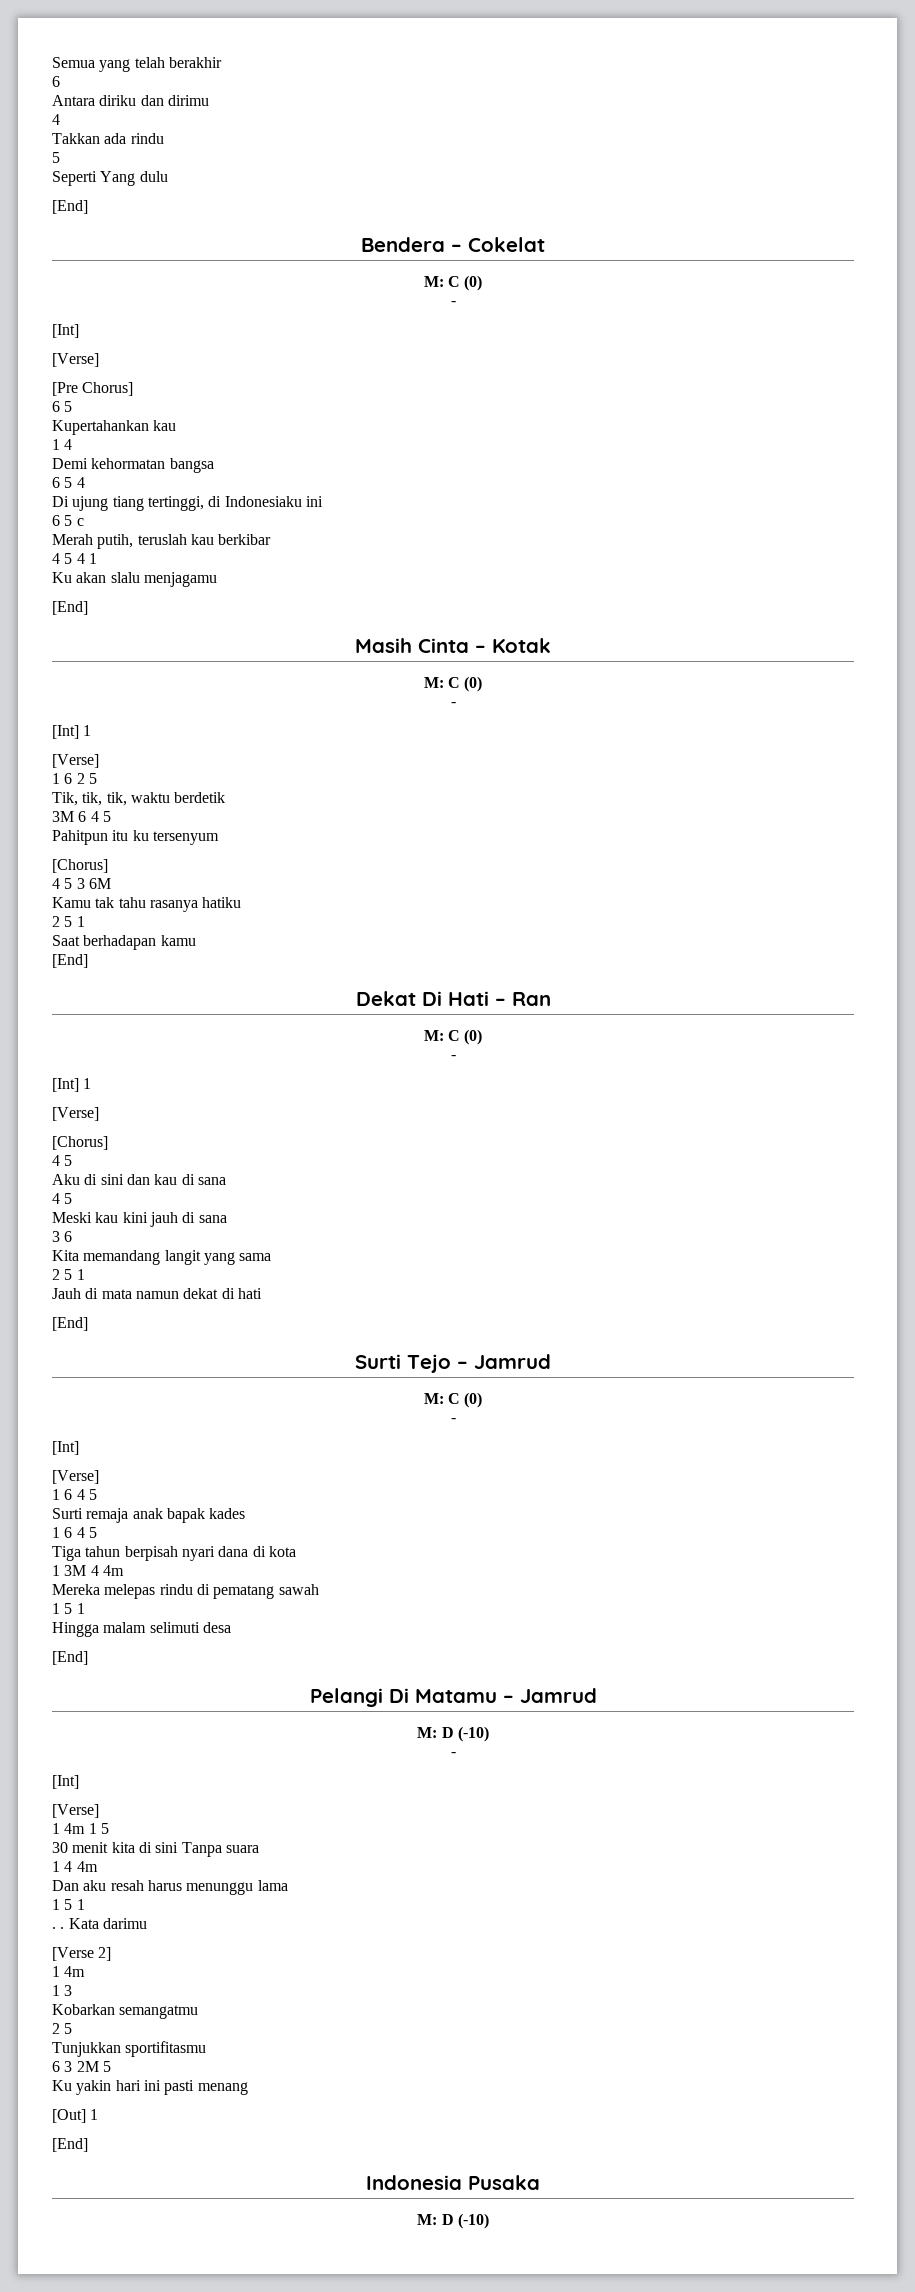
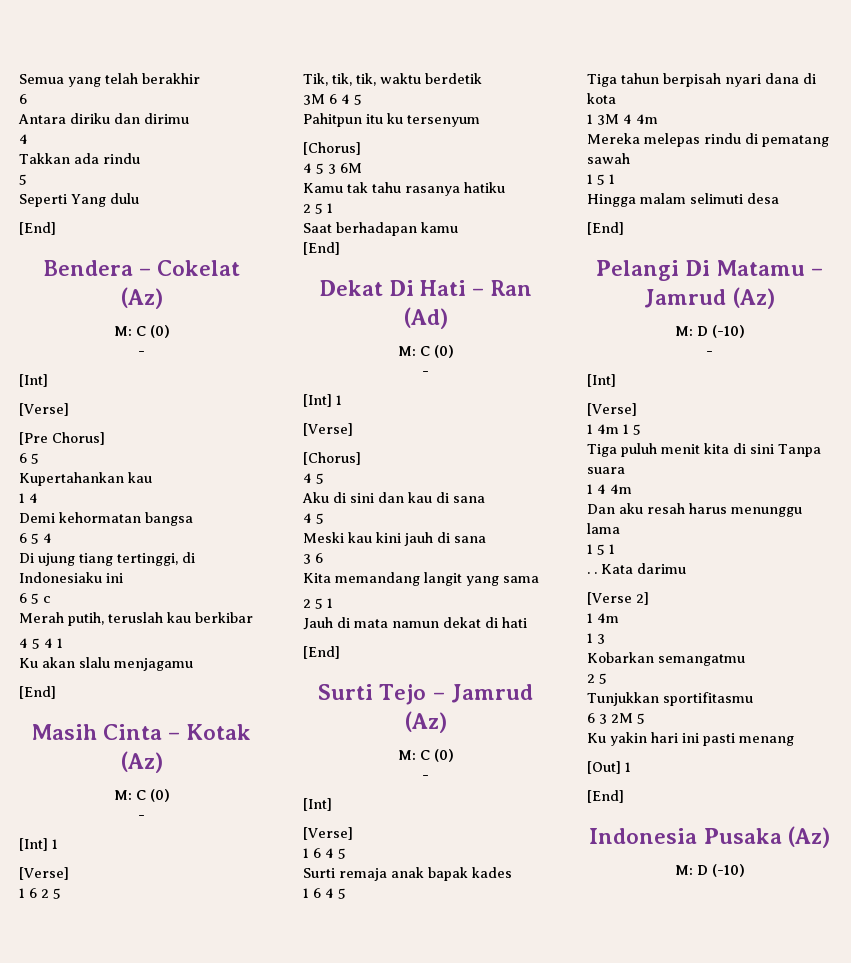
(545, 244) none -> [120,287,163,309] (Az)
(551, 645) none -> [120,751,163,773] (Az)
(551, 999) none -> [403,307,448,329] (Ad)
(551, 1361) none -> [404,711,447,733] (Az)
(597, 1695) none -> [732,287,775,309] (Az)
[52,1842,68,1853] 30 -> [587,443,657,457] Tiga puluh
(540, 2182) none -> [787,826,830,848] (Az)

